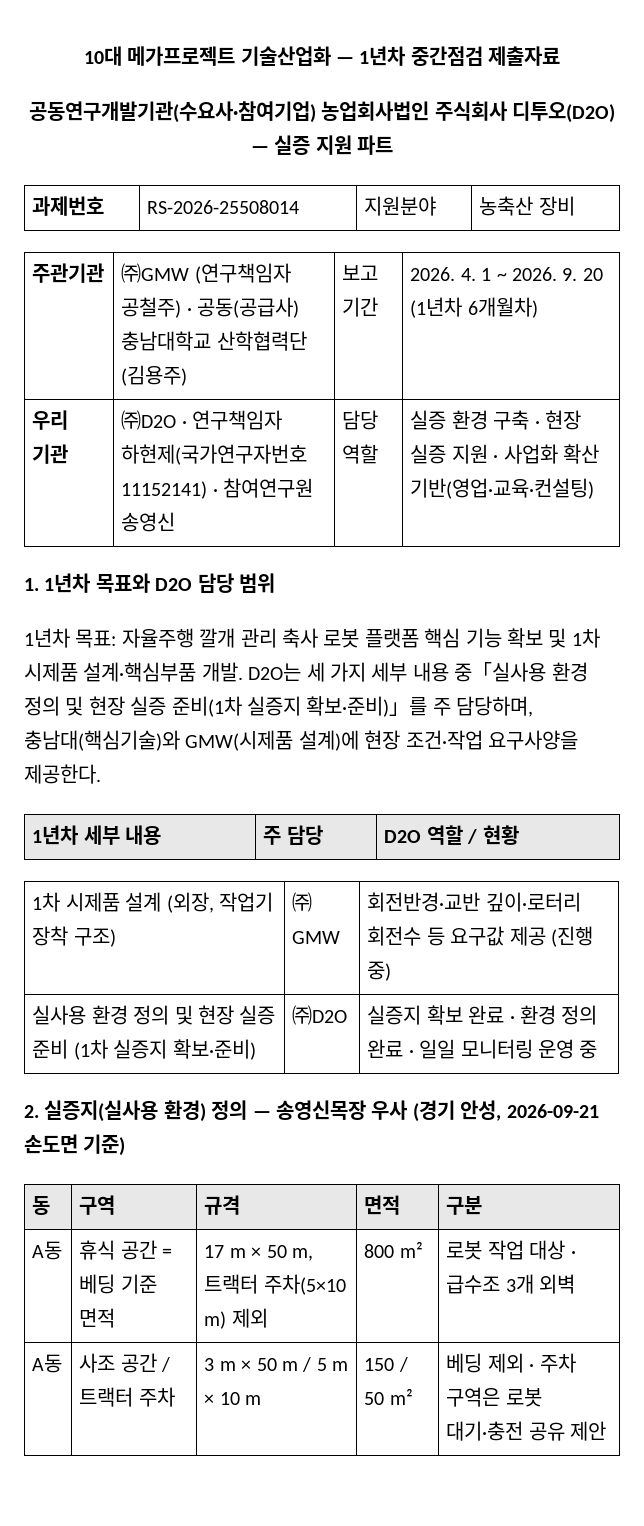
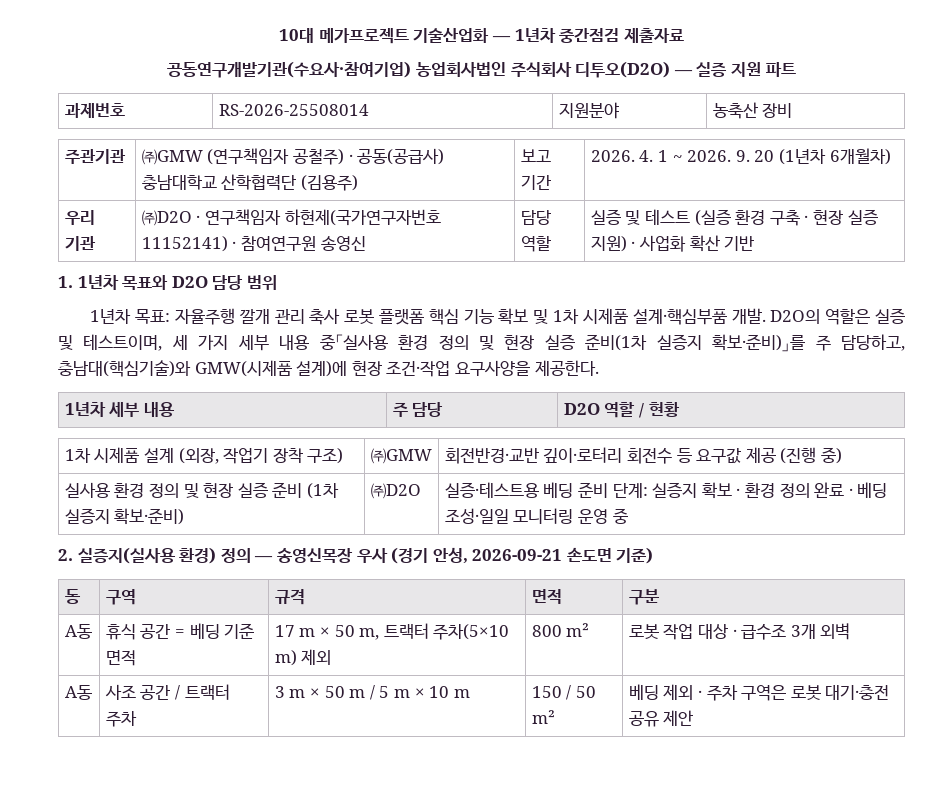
(447, 420) none -> [625,209,731,226] 및 테스트 (실증
[451,444,488,464] 지원 -> [590,236,627,252] 지원)
[410,478,595,499] 기반(영업·교육·컨설팅) -> [724,236,755,251] 기반
[248,663,302,681] D2O는 -> [770,308,906,325] [58,334,163,351] D2O의 역할은 실증 및 테스트이며,
[456,696,534,717] 담당하며, -> [841,334,905,351] 담당하고,
(348, 1016) none -> [444,482,648,498] 실증·테스트용 베딩 준비 단계:
[468,1005,505,1024] 완료 -> (732, 490) none
[419,1039,456,1059] 일일 -> [857,482,888,498] [444,508,509,524] 베딩 조성·일일

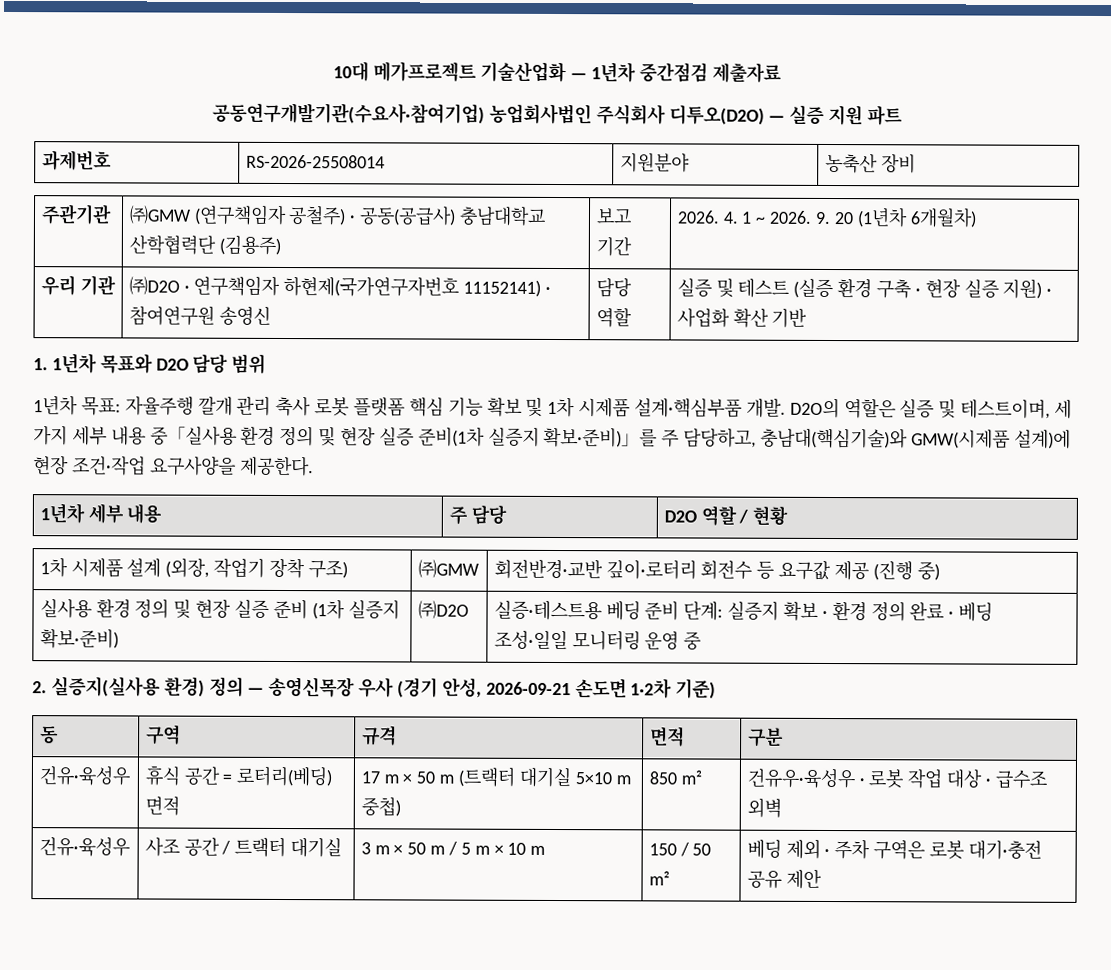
(612, 554) none -> [630,678,673,699] 1·2차
[64,624,92,639] A동 -> [38,766,130,786] 건유·육성우
[189,623,255,639] 베딩 기준 -> [236,765,333,787] 로터리(베딩)
[359,623,510,640] [274,649,332,666] [531,623,590,637] m, 트랙터 주차(5×10 m) 제외 | 800 m² | -> [439,766,631,788] [360,796,401,817] [648,769,702,785] [746,768,865,789] m (트랙터 대기실 5×10 m 중첩) | 850 m² | 건유우·육성우 ·
[790,624,816,639] 3개 -> (1047, 779) none
[64,685,92,700] A동 -> [38,837,130,857] 건유·육성우
[105,711,137,727] 주차 -> [290,838,343,858] 대기실

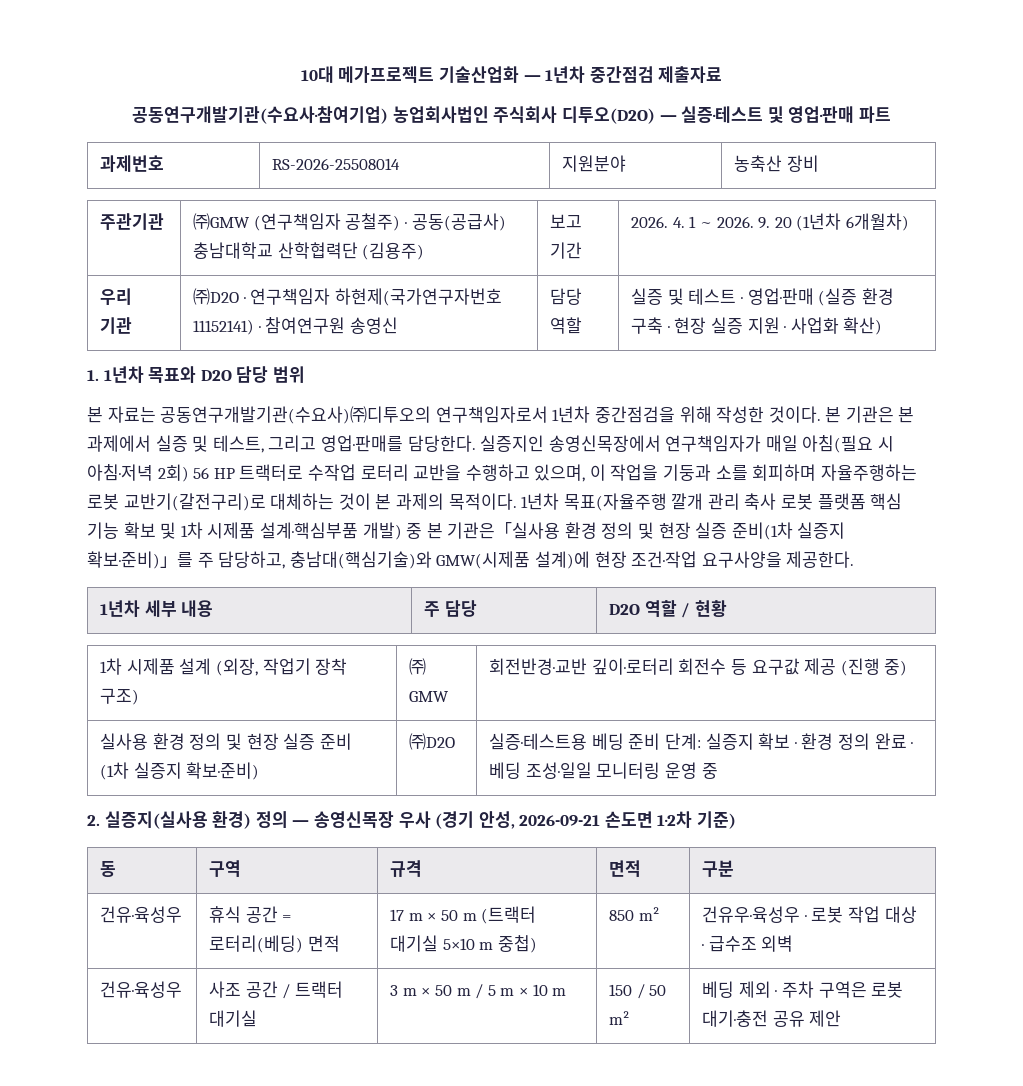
[789,104,864,126] 실증 지원 -> [681,106,855,123] 실증·테스트 및 영업·판매
(790, 288) none -> [741,288,814,305] · 영업·판매
[1002,278,1043,299] 지원) -> [747,317,780,334] 지원
[732,308,808,328] 확산 기반 -> [843,317,883,335] 확산)
[33,395,194,416] 1년차 목표: 자율주행 -> [87,406,915,424] [87,435,895,453] [87,464,917,482] [87,493,667,511] 본 자료는 공동연구개발기관(수요사)㈜디투오의 연구책임자로서 1년차 중간점검을 위해 작성한 것이다. 본 기관은 본 과제에서 실증 및 테스트, 그리고 영업·판매를 담당한다. 실증지인 송영신목장에서 연구책임자가 매일 아침(필요 시 아침·저녁 2회) 56 HP 트랙터로 수작업 로터리 교반을 수행하고 있으며, 이 작업을 기둥과 소를 회피하며 자율주행하는 로봇 교반기(갈전구리)로 대체하는 것이 본 과제의 목적이다. 1년차 목표(자율주행
[745,397,1073,419] [33,425,168,446] 개발. D2O의 역할은 실증 및 테스트이며, 세 가지 세부 내용 중 -> [362,522,496,540] 개발) 중 본 기관은

